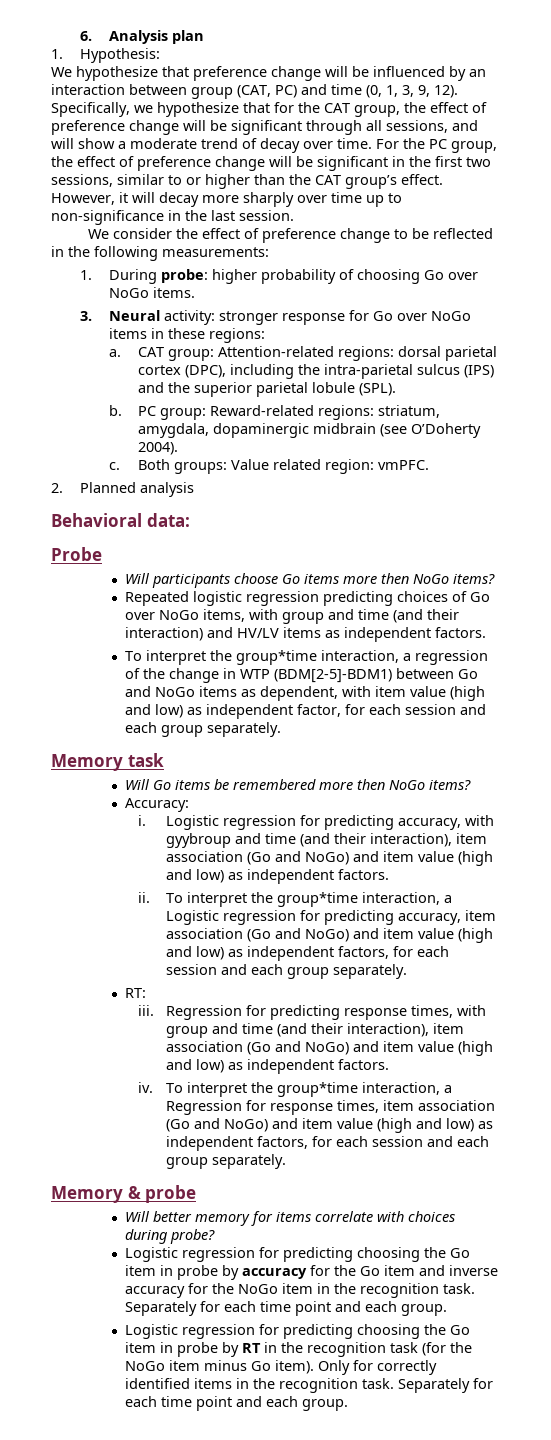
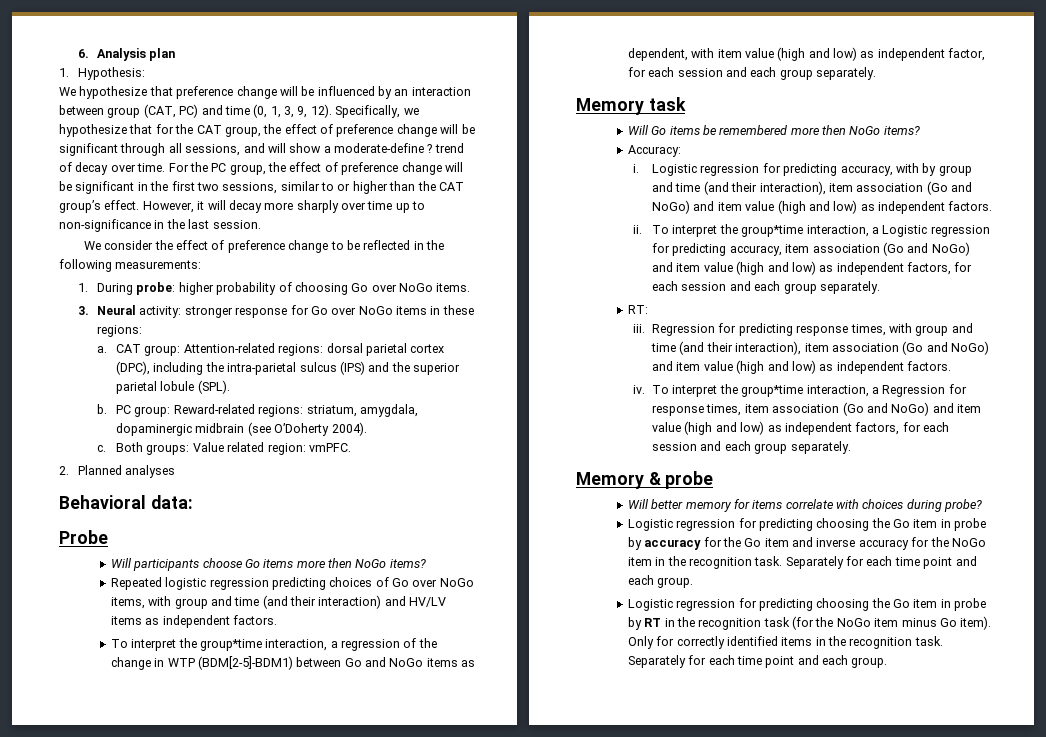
[130,138,197,149] moderate -> [334,143,433,153] moderate-define ?
[139,482,194,497] analysis -> [125,465,176,478] analyses
[166,833,232,848] gyybroup -> [922,163,972,176] by group

